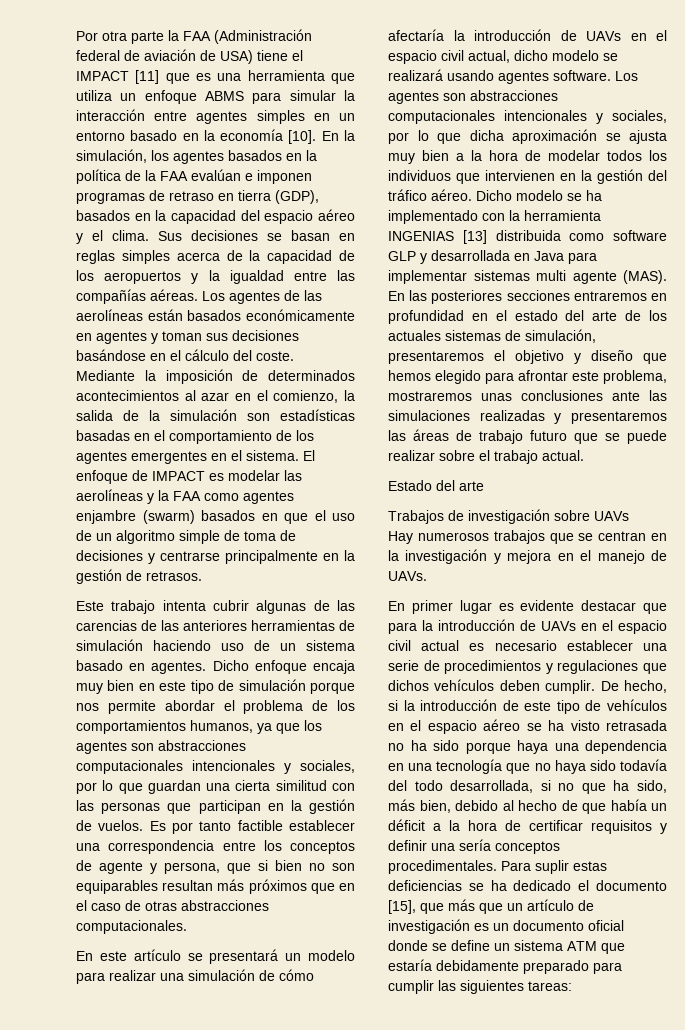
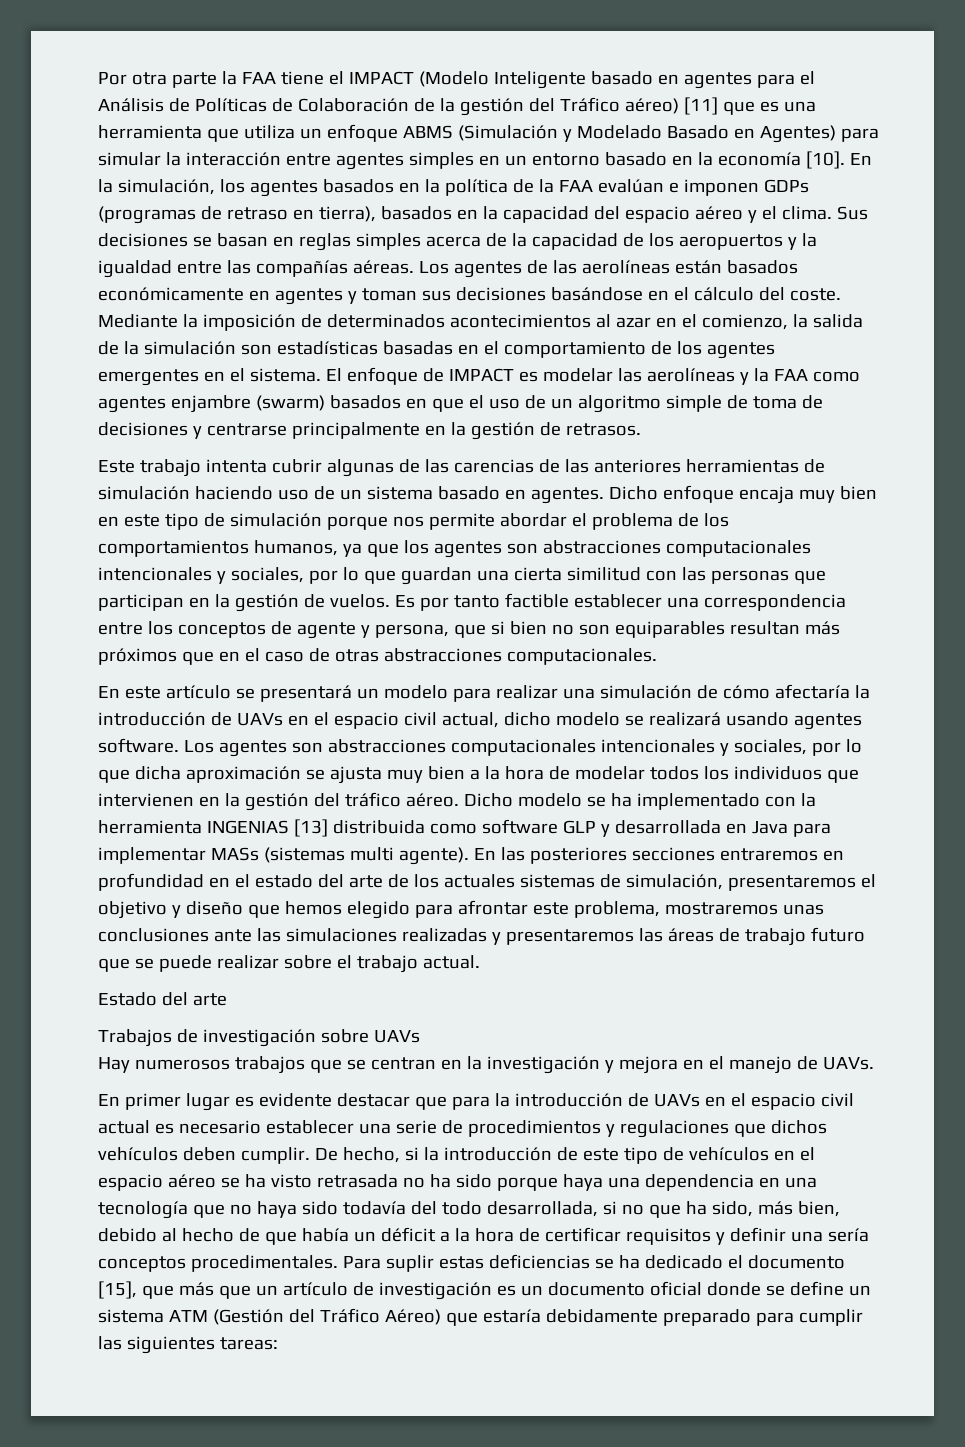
[214,29,312,44] [76,49,303,64] [76,71,129,81] (Administración federal de aviación de USA) tiene el IMPACT -> [280,71,815,89] [98,97,679,116] tiene el IMPACT (Modelo Inteligente basado en agentes para el Análisis de Políticas de Colaboración de la gestión del Tráfico aéreo)
(244, 96) none -> [457,125,836,143] (Simulación y Modelado Basado en Agentes)
[76,192,145,204] programas -> [763,179,809,193] [98,206,196,224] GDPs (programas
[238,190,319,204] tierra (GDP), -> [318,206,376,222] tierra),
[473,270,667,284] sistemas multi agente (MAS). -> [210,847,469,865] MASs (sistemas multi agente).
(597, 946) none -> [212,1308,441,1325] (Gestión del Tráfico Aéreo)

